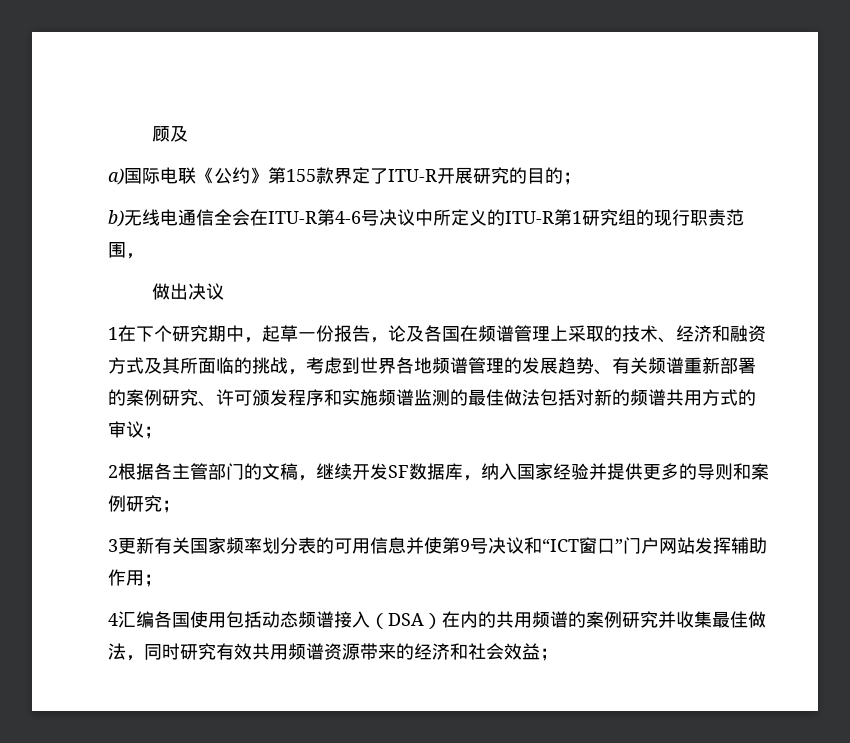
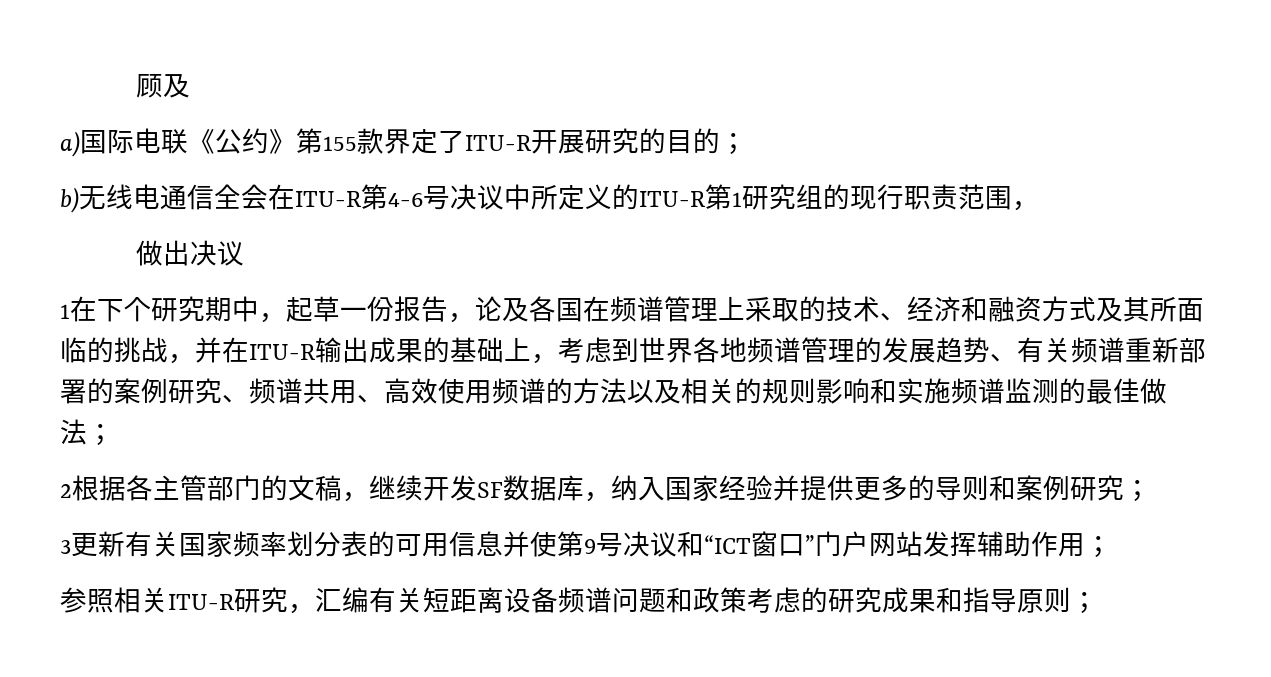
(306, 372) none -> [195,337,558,364] 并在ITU-R输出成果的基础上，
[216,389,324,406] 许可颁发程序 -> [249,378,870,404] 频谱共用、高效使用频谱的方法以及相关的规则影响
[540,389,756,406] [108,421,144,438] 包括对新的频谱共用方式的审议 -> (87, 432) none
[108,611,766,629] [108,643,540,661] 4汇编各国使用包括动态频谱接入（DSA）在内的共用频谱的案例研究并收集最佳做法，同时研究有效共用频谱资源带来的经济和社会效益 -> [60,587,1071,614] 参照相关ITU-R研究，汇编有关短距离设备频谱问题和政策考虑的研究成果和指导原则

